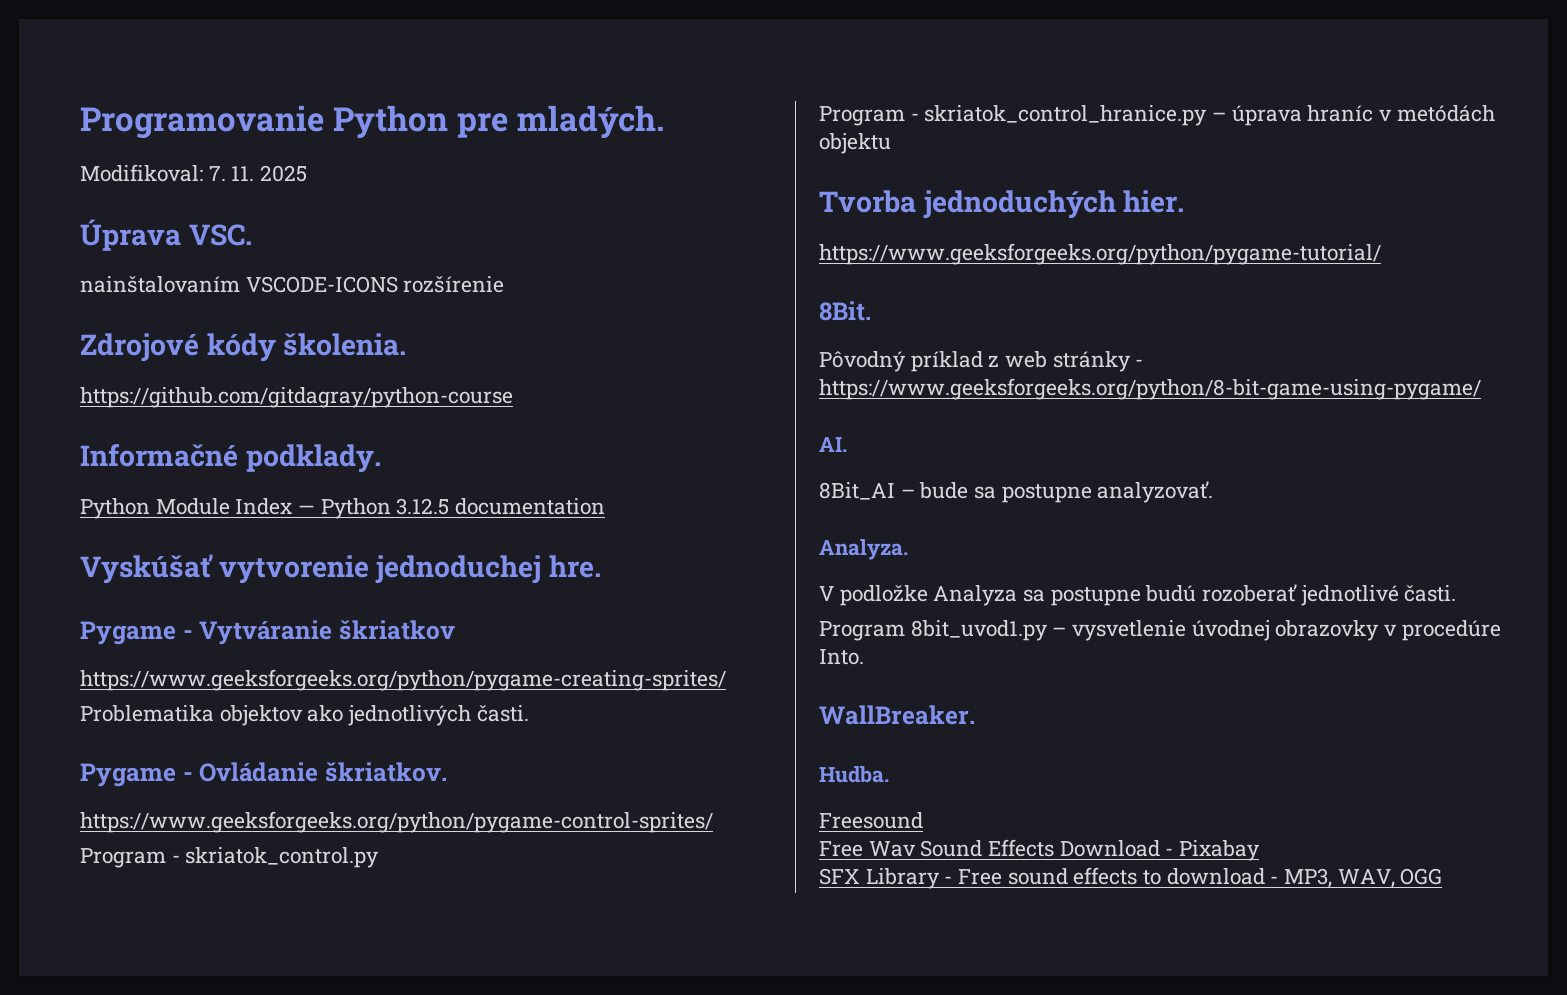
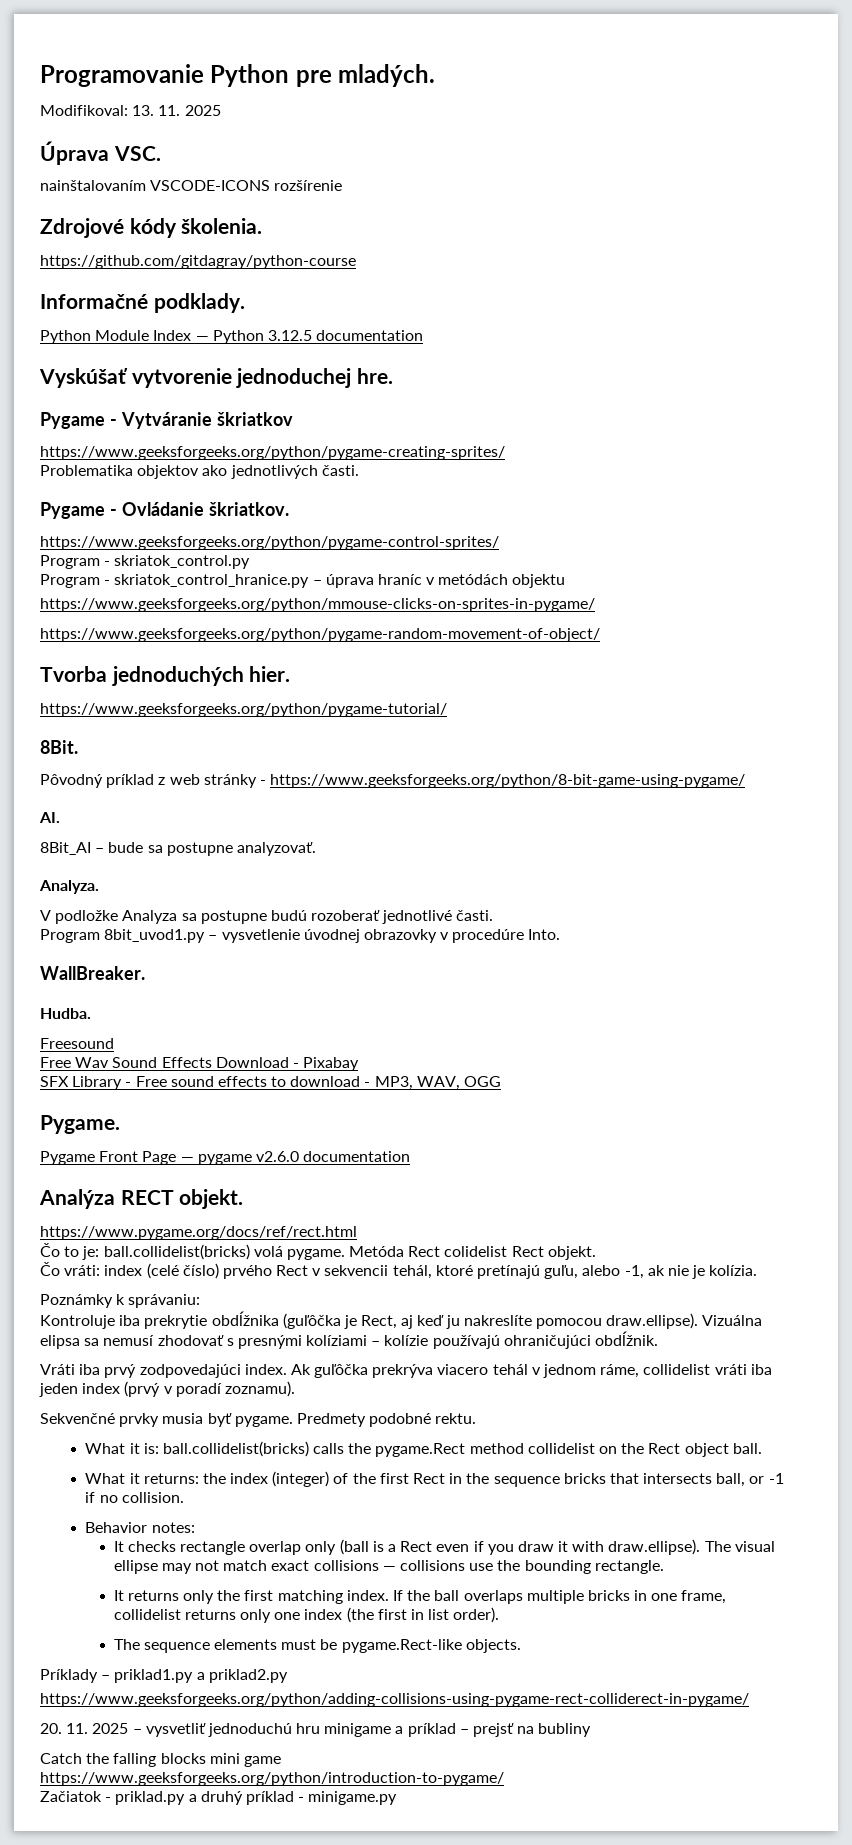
[208,166,226,181] 7. -> [132,105,155,116] 13.
(891, 143) none -> [40,598,595,612] [40,628,600,642] // https://www.geeksforgeeks.org/python/mmouse-clicks-on-sprites-in-pygame/ // https://www.geeksforgeeks.org/python/pygame-random-movement-of-object/
(1443, 876) none -> [40,1115,120,1134] [40,1151,411,1165] [39,1189,244,1209] [40,1226,357,1240] [40,1243,596,1260] [40,1262,758,1279] [40,1294,201,1308] [40,1311,763,1329] [40,1331,659,1349] [40,1364,772,1378] [39,1381,295,1397] [40,1413,477,1427] [85,1441,762,1457] [85,1471,784,1487] [85,1492,184,1503] [85,1522,195,1533] [113,1539,775,1555] [113,1560,664,1574] [113,1590,727,1604] [113,1607,500,1623] [113,1639,521,1653] [40,1669,288,1683] [40,1693,749,1707] [40,1723,592,1737] [40,1753,281,1767] [40,1772,504,1786] [40,1791,398,1805] // Pygame. // Pygame Front Page — pygame v2.6.0 documentation // Analýza RECT objekt. // https://www.pygame.org/docs/ref/rect.html // Čo to je: ball.collidelist(bricks) volá pygame. Metóda Rect colidelist Rect objekt. // Čo vráti: index (celé číslo) prvého Rect v sekvencii tehál, ktoré pretínajú guľu, alebo -1, ak nie je kolízia. // Poznámky k správaniu: // Kontroluje iba prekrytie obdĺžnika (guľôčka je Rect, aj keď ju nakreslíte pomocou draw.ellipse). Vizuálna elipsa sa nemusí zhodovať s presnými kolíziami – kolízie používajú ohraničujúci obdĺžnik. // Vráti iba prvý zodpovedajúci index. Ak guľôčka prekrýva viacero tehál v jednom ráme, collidelist vráti iba jeden index (prvý v poradí zoznamu). // Sekvenčné prvky musia byť pygame. Predmety podobné rektu. // What it is: ball.collidelist(bricks) calls the pygame.Rect method collidelist on the Rect object ball. // What it returns: the index (integer) of the first Rect in the sequence bricks that intersects ball, or -1 if no collision. // Behavior notes: // It checks rectangle overlap only (ball is a Rect even if you draw it with draw.ellipse). The visual ellipse may not match exact collisions — collisions use the bounding rectangle. // It returns only the first matching index. If the ball overlaps multiple bricks in one frame, collidelist returns only one index (the first in list order). // The sequence elements must be pygame.Rect-like objects. // Príklady – priklad1.py a priklad2.py // https://www.geeksforgeeks.org/python/adding-collisions-using-pygame-rect-colliderect-in-pygame/ // 20. 11. 2025 – vysvetliť jednoduchú hru minigame a príklad – prejsť na bubliny // Catch the falling blocks mini game // https://www.geeksforgeeks.org/python/introduction-to-pygame/ // Začiatok - priklad.py a druhý príklad - minigame.py

